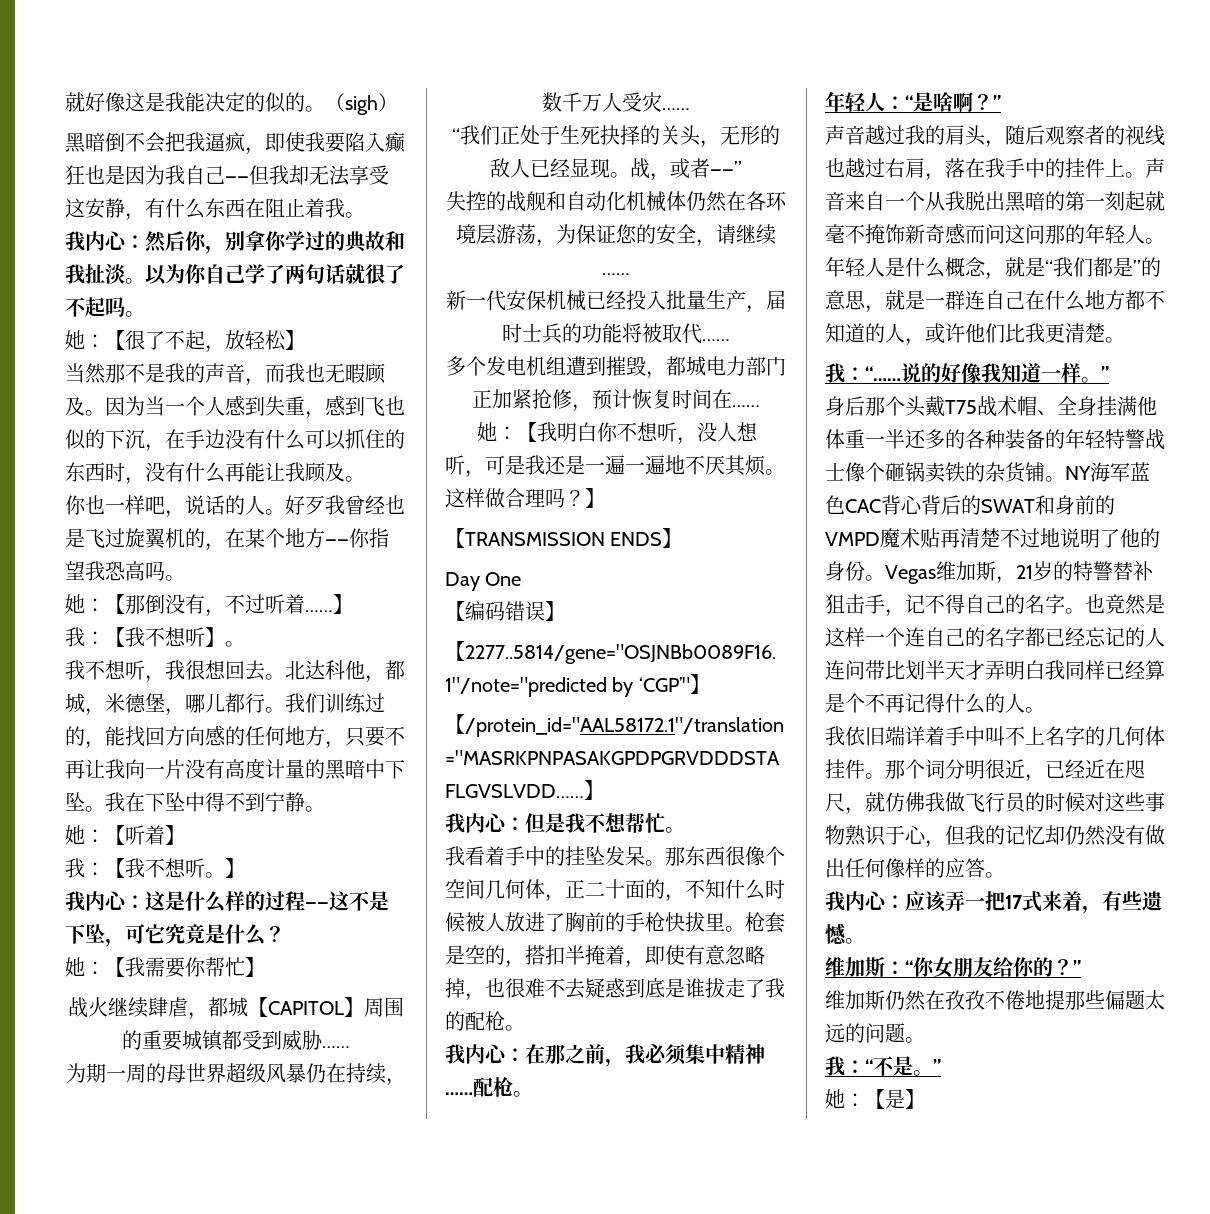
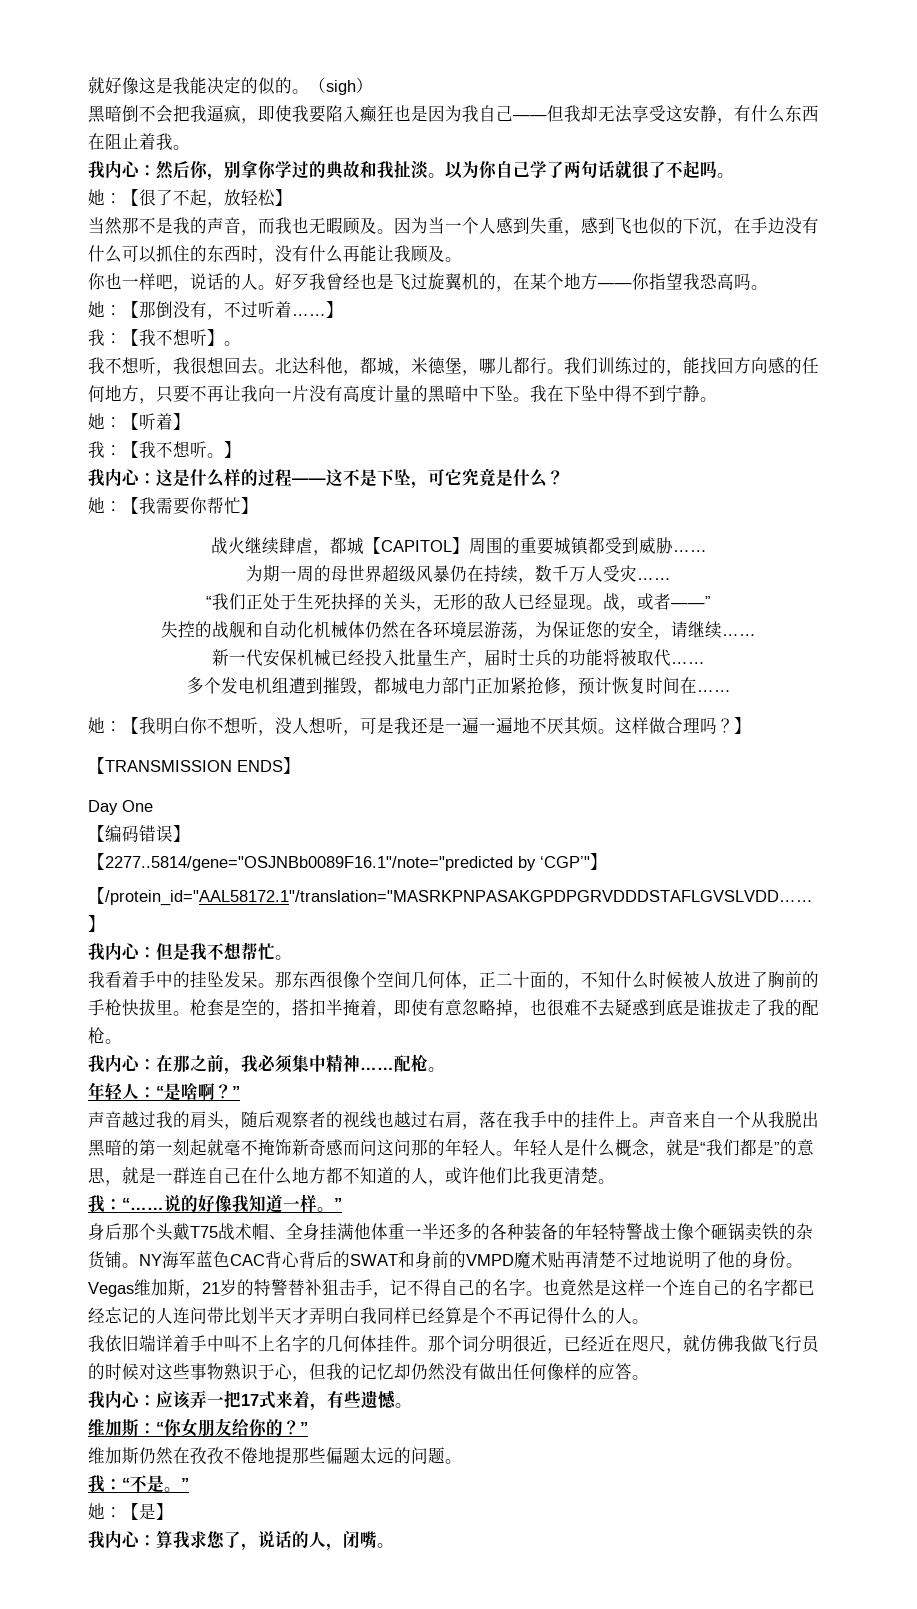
(925, 1099) none -> [88,1530,394,1551] // 我内心：算我求您了，说话的人，闭嘴。

